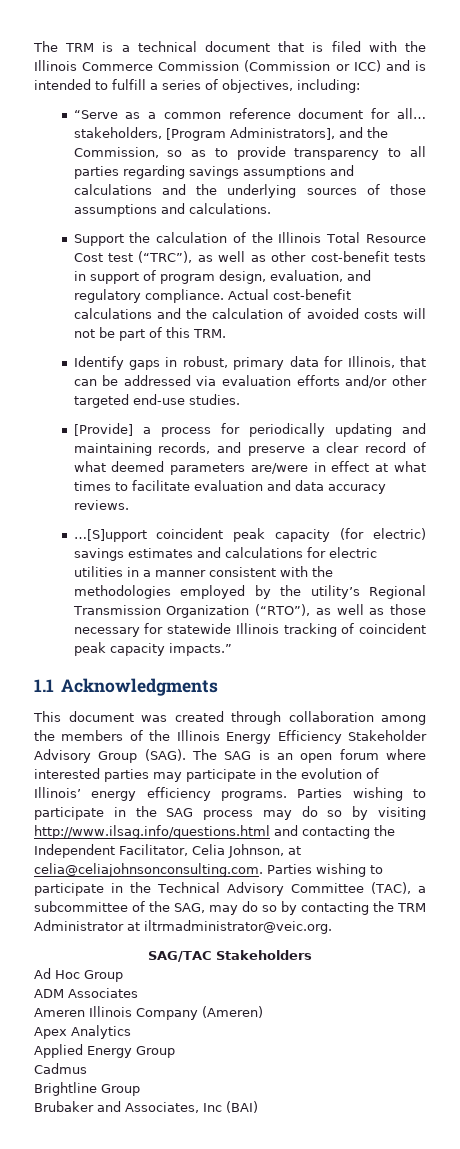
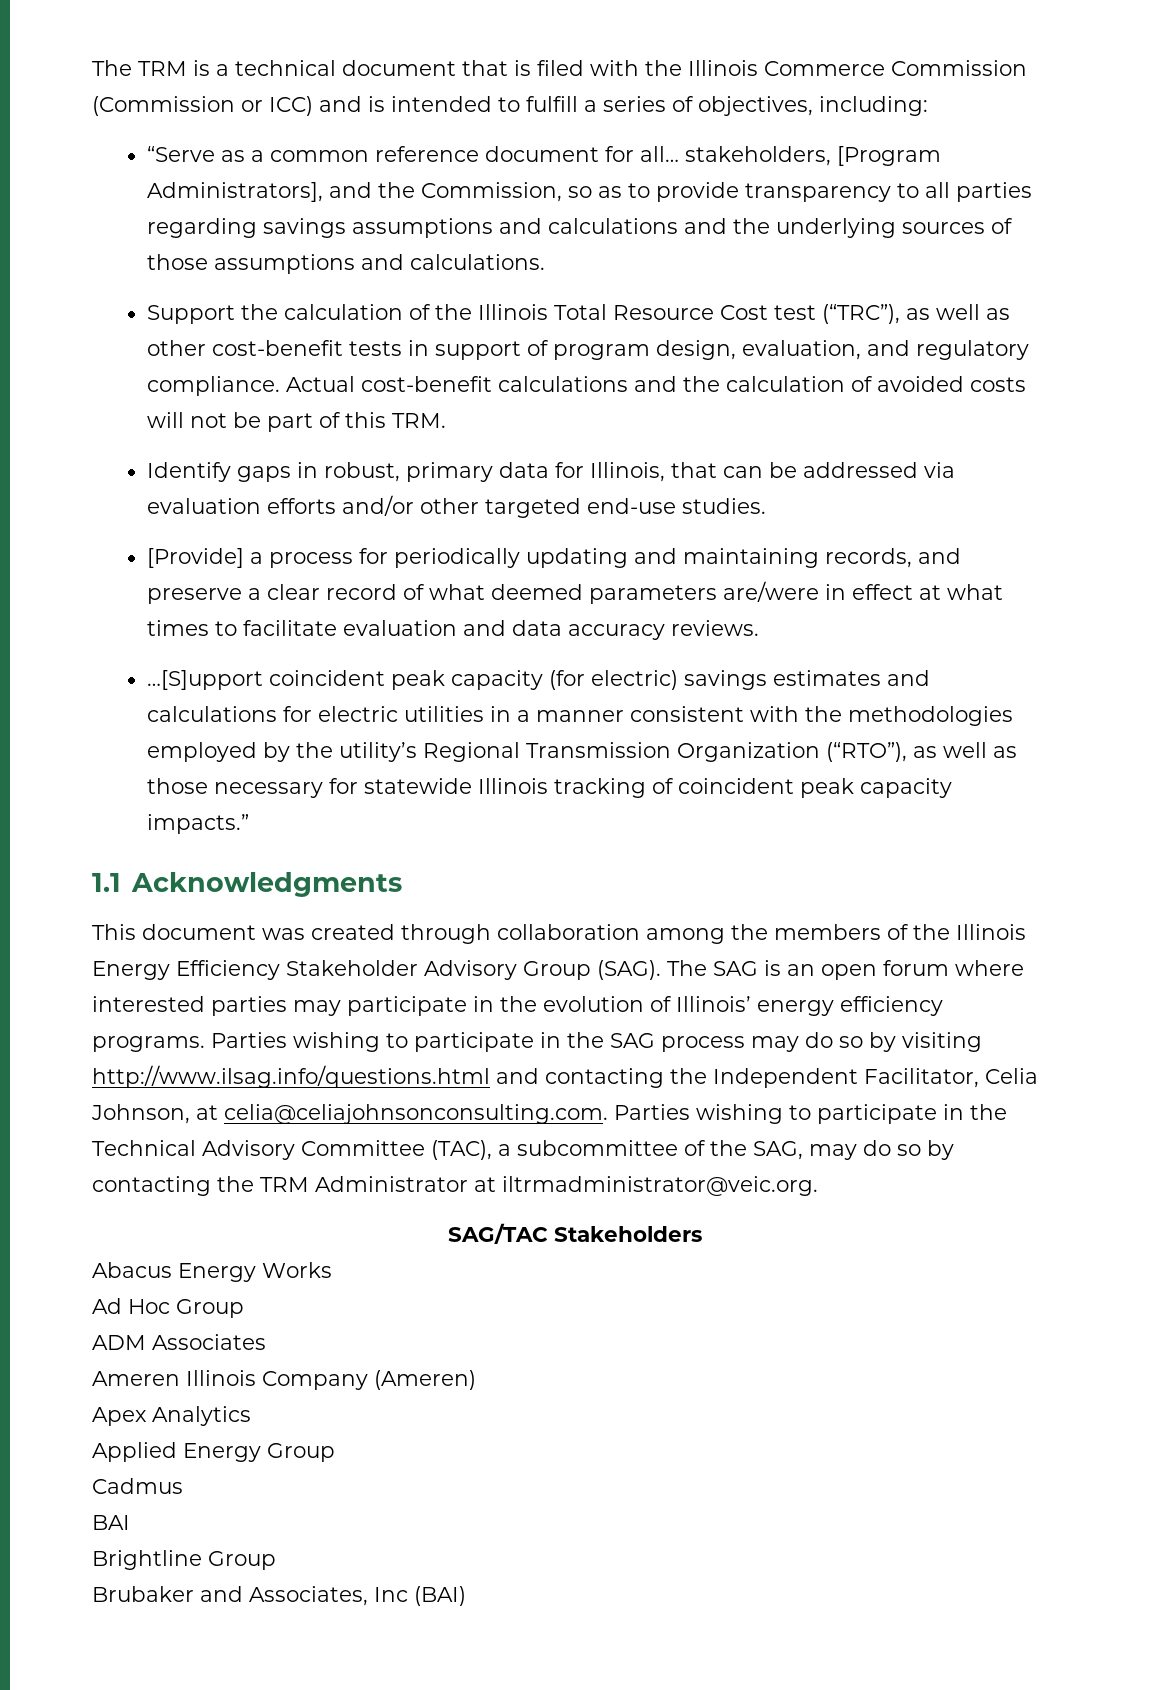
(312, 955) none -> [92,1262,332,1282] // Abacus Energy Works
(87, 1068) none -> [92,1515,130,1530] // BAI

